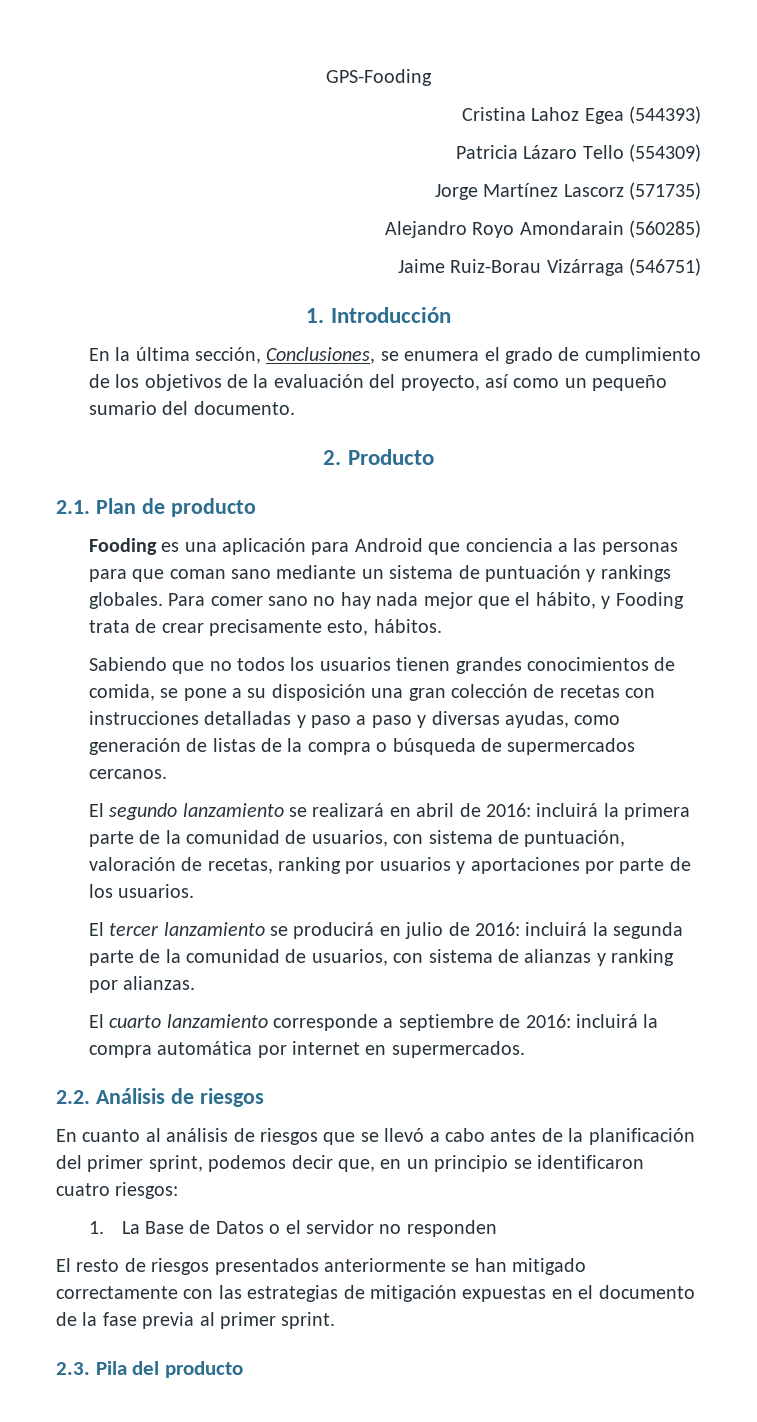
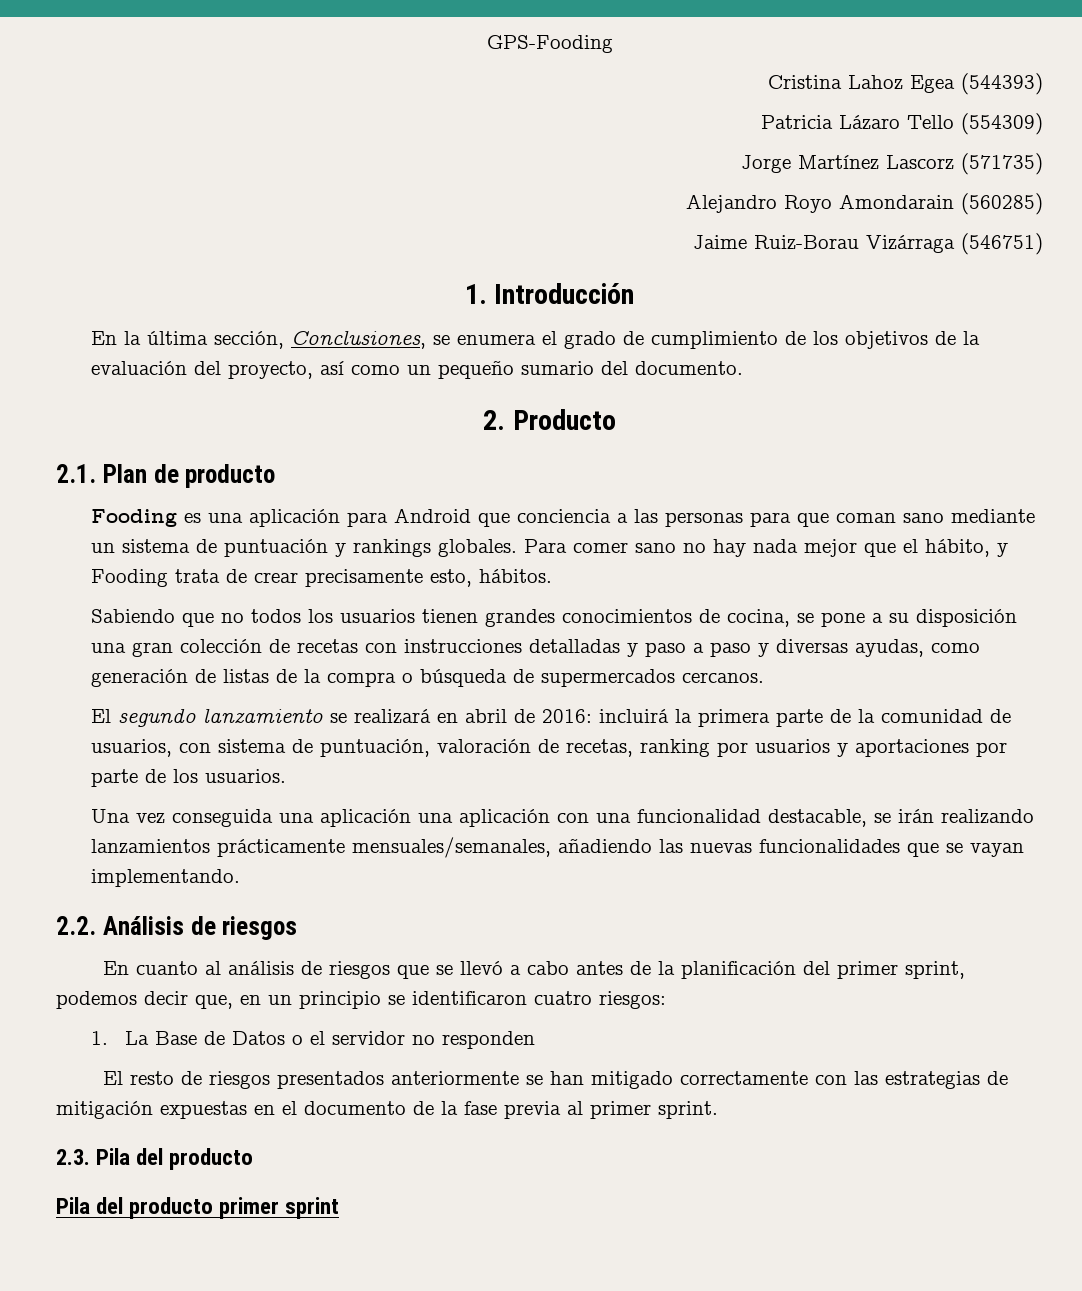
[88,684,155,701] comida, -> [726,609,790,627] cocina,
[88,922,684,939] [88,949,675,966] [88,976,196,993] [88,1014,659,1031] [88,1041,525,1058] El tercer lanzamiento se producirá en julio de 2016: incluirá la segunda parte de la comunidad de usuarios, con sistema de alianzas y ranking por alianzas. // El cuarto lanzamiento corresponde a septiembre de 2016: incluirá la compra automática por internet en supermercados. -> [90,809,1034,827] [90,837,1024,858] [90,869,240,887] Una vez conseguida una aplicación una aplicación con una funcionalidad destacable, se irán realizando lanzamientos prácticamente mensuales/semanales, añadiendo las nuevas funcionalidades que se vayan implementando.
(244, 1369) none -> [56,1197,340,1219] // Pila del producto primer sprint

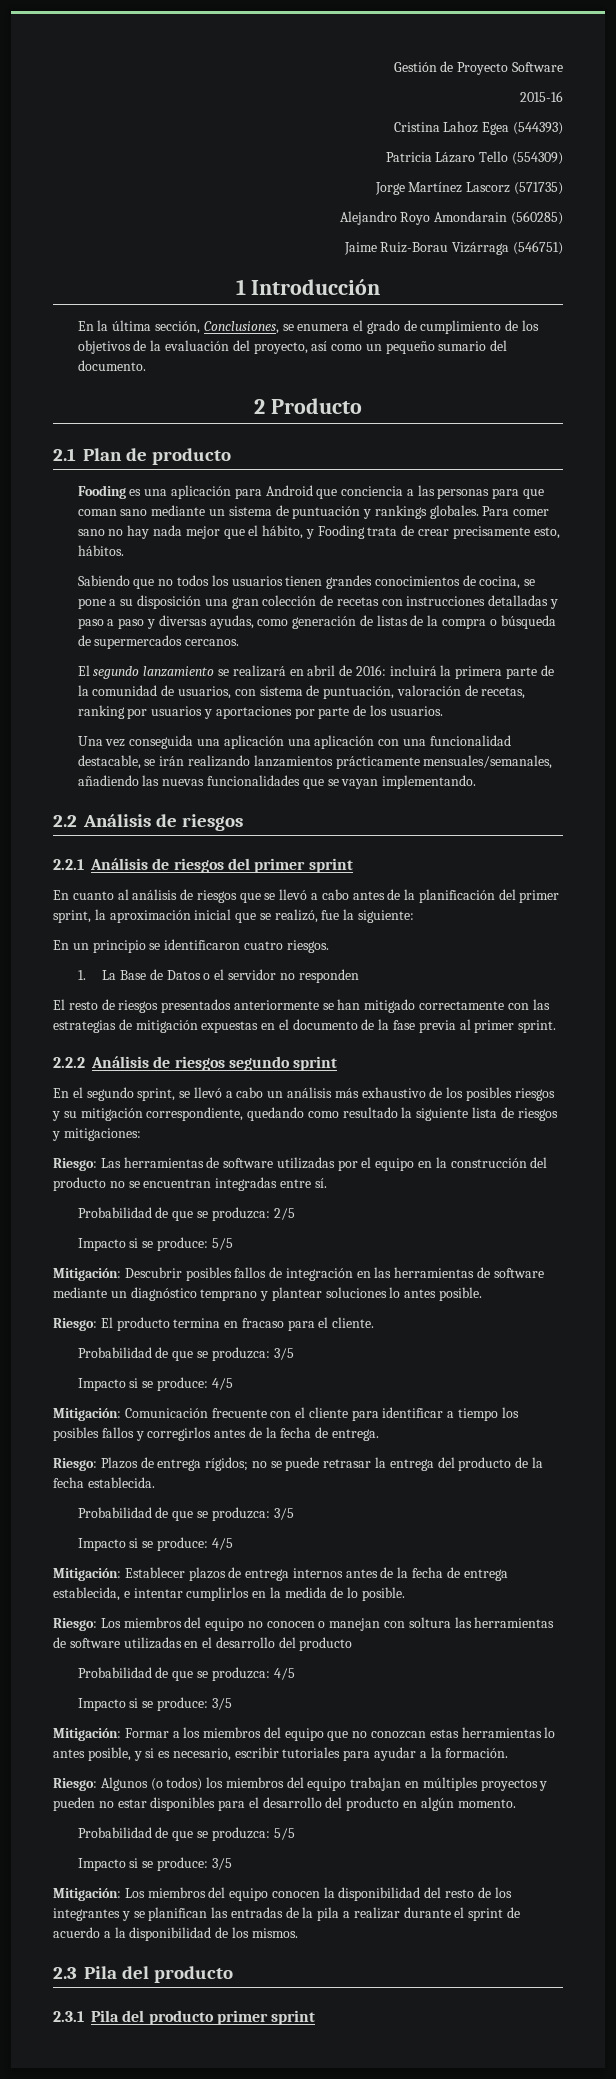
[486,35,613,53] GPS-Fooding -> [393,61,563,75] [520,91,563,102] Gestión de Proyecto Software // 2015-16
[464,284,487,304] 1. -> [235,279,246,295] 1
[483,410,506,430] 2. -> [254,399,266,414] 2
[56,464,96,483] 2.1. -> [53,448,76,461] 2.1
[56,916,298,940] 2.2. Análisis de riesgos -> [53,814,244,831] [53,858,353,873] 2.2 Análisis de riesgos // 2.2.1 Análisis de riesgos del primer sprint
[56,991,261,1009] podemos decir que, en -> [94,909,415,923] [53,940,69,950] la aproximación inicial que se realizó, fue la siguiente: // En
[599,991,666,1009] riesgos: -> [286,940,329,953] riesgos.
[56,1149,90,1165] 2.3. -> [53,1056,338,1071] [53,1087,555,1101] [52,1107,558,1121] [52,1128,141,1141] [53,1157,548,1171] [53,1177,327,1191] [77,1207,295,1221] [77,1237,233,1251] [53,1267,544,1281] [53,1287,483,1301] [53,1317,375,1331] [77,1347,294,1361] [77,1377,233,1391] [53,1407,519,1421] [53,1427,380,1441] [53,1457,543,1471] [53,1477,155,1488] [77,1507,294,1521] [77,1537,233,1551] [53,1567,508,1581] [53,1587,406,1601] [53,1617,555,1631] [53,1637,353,1651] [77,1667,295,1681] [77,1697,232,1711] [53,1727,556,1741] [53,1747,509,1761] [53,1777,548,1791] [53,1797,516,1811] [77,1827,295,1841] [77,1857,232,1871] [53,1887,512,1901] [53,1907,520,1921] [53,1927,298,1941] [53,1967,77,1979] 2.2.2 Análisis de riesgos segundo sprint // En el segundo sprint, se llevó a cabo un análisis más exhaustivo de los posibles riesgos y su mitigación correspondiente, quedando como resultado la siguiente lista de riesgos y mitigaciones: // Riesgo: Las herramientas de software utilizadas por el equipo en la construcción del producto no se encuentran integradas entre sí. // Probabilidad de que se produzca: 2/5 // Impacto si se produce: 5/5 // Mitigación: Descubrir posibles fallos de integración en las herramientas de software mediante un diagnóstico temprano y plantear soluciones lo antes posible. // Riesgo: El producto termina en fracaso para el cliente. // Probabilidad de que se produzca: 3/5 // Impacto si se produce: 4/5 // Mitigación: Comunicación frecuente con el cliente para identificar a tiempo los posibles fallos y corregirlos antes de la fecha de entrega. // Riesgo: Plazos de entrega rígidos; no se puede retrasar la entrega del producto de la fecha establecida. // Probabilidad de que se produzca: 3/5 // Impacto si se produce: 4/5 // Mitigación: Establecer plazos de entrega internos antes de la fecha de entrega establecida, e intentar cumplirlos en la medida de lo posible. // Riesgo: Los miembros del equipo no conocen o manejan con soltura las herramientas de software utilizadas en el desarrollo del producto // Probabilidad de que se produzca: 4/5 // Impacto si se produce: 3/5 // Mitigación: Formar a los miembros del equipo que no conozcan estas herramientas lo antes posible, y si es necesario, escribir tutoriales para ayudar a la formación. // Riesgo: Algunos (o todos) los miembros del equipo trabajan en múltiples proyectos y pueden no estar disponibles para el desarrollo del producto en algún momento. // Probabilidad de que se produzca: 5/5 // Impacto si se produce: 3/5 // Mitigación: Los miembros del equipo conocen la disponibilidad del resto de los integrantes y se planifican las entradas de la pila a realizar durante el sprint de acuerdo a la disponibilidad de los mismos. // 2.3
(254, 1159) none -> [53,2011,84,2022] 2.3.1

